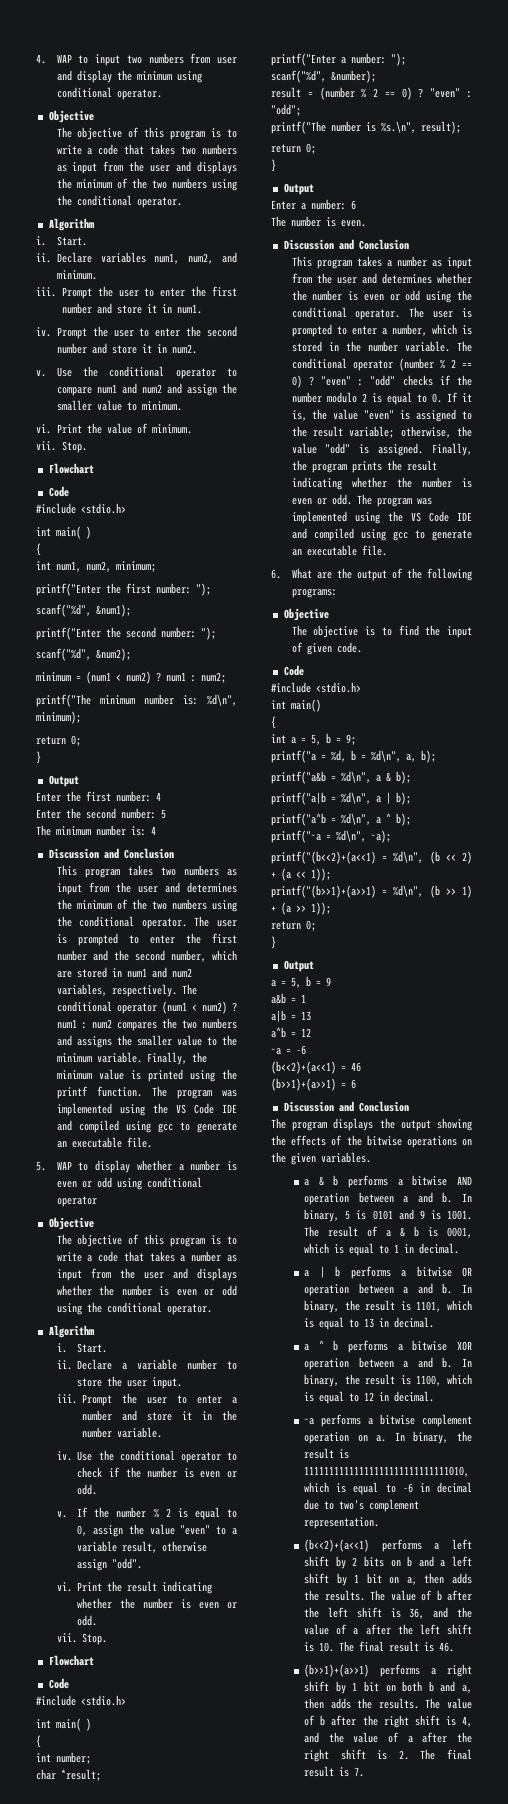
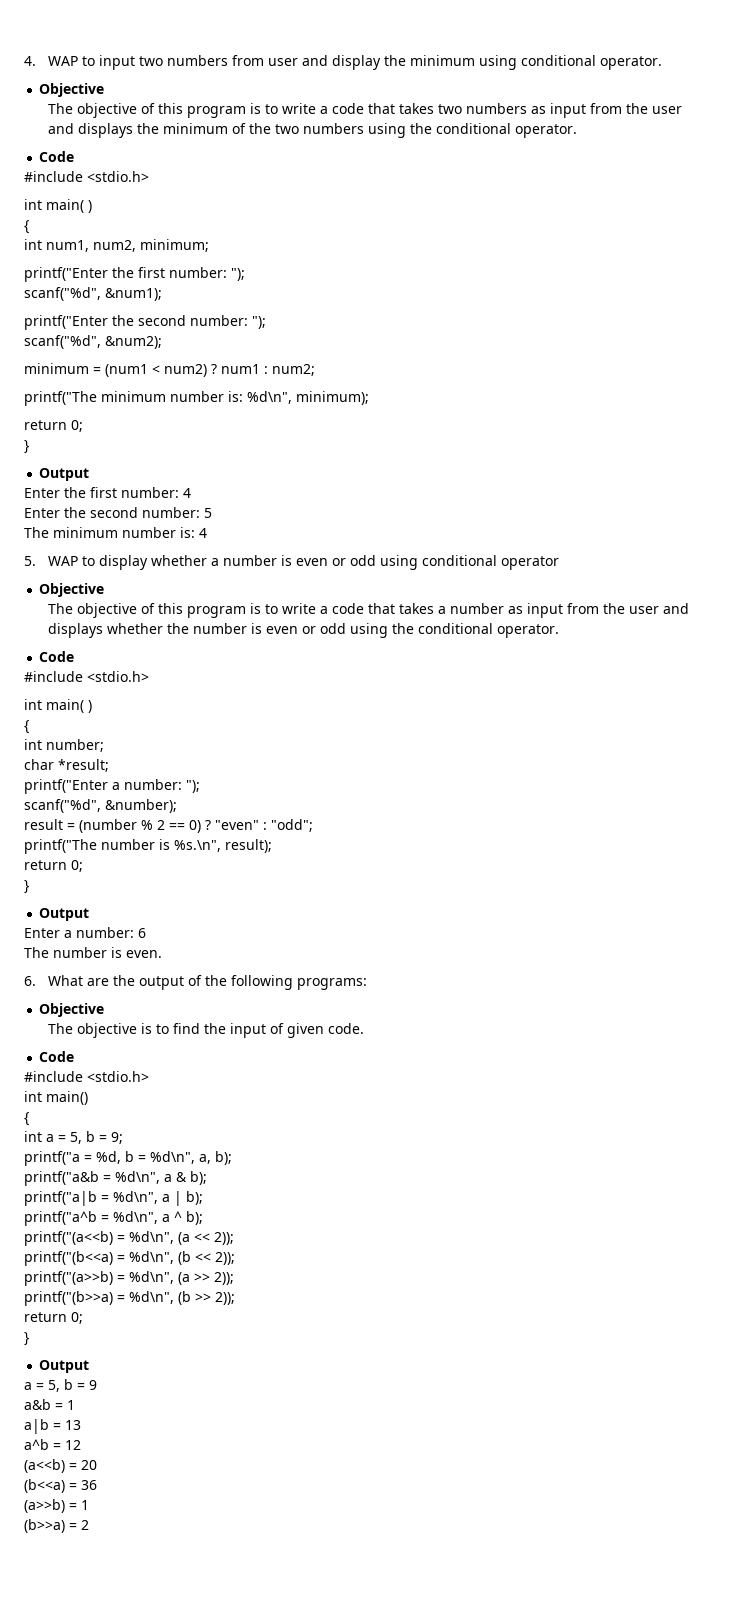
[48,218,95,231] [36,236,87,246] [36,252,237,264] [56,270,97,280] [36,286,237,299] [61,303,202,314] [36,326,237,339] [56,343,197,354] [36,366,237,379] [56,383,237,396] [56,400,182,411] [36,423,192,434] [36,441,87,453] [48,463,94,474] // Algorithm // i. Start. // ii. Declare variables num1, num2, and minimum. // iii. Prompt the user to enter the first number and store it in num1. // iv. Prompt the user to enter the second number and store it in num2. // v. Use the conditional operator to compare num1 and num2 and assign the smaller value to minimum. // vi. Print the value of minimum. // vii. Stop. // Flowchart -> (577, 131) none
[48,848,174,859] [56,865,238,878] [56,882,238,895] [56,899,237,912] [56,916,237,929] [56,933,238,946] [56,950,238,962] [56,967,192,978] [56,984,197,997] [56,1001,238,1014] [56,1018,237,1031] [56,1035,237,1048] [56,1052,207,1065] [56,1069,238,1082] [56,1086,237,1099] [56,1103,238,1116] [56,1120,238,1133] [56,1137,152,1148] // Discussion and Conclusion // This program takes two numbers as input from the user and determines the minimum of the two numbers using the conditional operator. The user is prompted to enter the first number and the second number, which are stored in num1 and num2 variables, respectively. The conditional operator (num1 < num2) ? num1 : num2 compares the two numbers and assigns the smaller value to the minimum variable. Finally, the minimum value is printed using the printf function. The program was implemented using the VS Code IDE and compiled using gcc to generate an executable file. -> (207, 533) none
[48,1325,95,1338] [56,1343,108,1353] [56,1359,237,1370] [77,1376,183,1389] [56,1393,237,1406] [82,1410,237,1421] [82,1427,163,1438] [56,1450,237,1463] [77,1467,237,1478] [77,1484,98,1495] [56,1507,237,1520] [77,1524,237,1537] [77,1541,208,1553] [77,1558,143,1571] [56,1581,213,1594] [77,1598,237,1609] [77,1615,98,1626] [56,1633,108,1645] [48,1655,94,1666] // Algorithm // i. Start. // ii. Declare a variable number to store the user input. // iii. Prompt the user to enter a number and store it in the number variable. // iv. Use the conditional operator to check if the number is even or odd. // v. If the number % 2 is equal to 0, assign the value "even" to a variable result, otherwise assign "odd". // vi. Print the result indicating whether the number is even or odd. // vii. Stop. // Flowchart -> (559, 631) none
[283,239,409,250] [291,256,472,269] [291,273,472,284] [291,290,472,303] [291,307,472,320] [291,324,472,337] [291,341,472,352] [291,358,472,371] [291,375,472,388] [291,392,472,405] [291,409,472,422] [291,426,472,438] [291,443,472,456] [291,460,437,473] [291,477,472,490] [291,494,432,507] [291,511,472,524] [291,528,472,541] [291,545,387,556] // Discussion and Conclusion // This program takes a number as input from the user and determines whether the number is even or odd using the conditional operator. The user is prompted to enter a number, which is stored in the number variable. The conditional operator (number % 2 == 0) ? "even" : "odd" checks if the number modulo 2 is equal to 0. If it is, the value "even" is assigned to the result variable; otherwise, the value "odd" is assigned. Finally, the program prints the result indicating whether the number is even or odd. The program was implemented using the VS Code IDE and compiled using gcc to generate an executable file. -> (162, 954) none
[271,830,391,843] [271,851,472,864] [271,868,331,881] [271,885,472,898] [271,902,331,915] printf("~a = %d\n", ~a); // printf("(b<<2)+(a<<1) = %d\n", (b << 2) + (a << 1)); // printf("(b>>1)+(a>>1) = %d\n", (b >> 1) + (a >> 1)); -> [24,1231,234,1246] [24,1251,235,1266] [24,1271,234,1286] [24,1291,235,1306] printf("(a<<b) = %d\n", (a << 2)); // printf("(b<<a) = %d\n", (b << 2)); // printf("(a>>b) = %d\n", (a >> 2)); // printf("(b>>a) = %d\n", (b >> 2));
[271,1045,306,1055] [271,1061,361,1074] [271,1078,356,1091] [283,1101,409,1112] [271,1118,472,1131] [271,1135,472,1148] [271,1152,371,1165] [304,1175,472,1188] [304,1192,472,1205] [304,1209,472,1222] [304,1226,472,1238] [304,1243,460,1256] [304,1266,472,1279] [304,1283,472,1296] [304,1300,472,1313] [304,1317,435,1330] [304,1340,472,1353] [304,1357,472,1370] [304,1374,472,1387] [304,1391,435,1404] [304,1414,472,1427] [304,1431,472,1444] [304,1448,350,1459] [304,1466,470,1477] [304,1482,472,1495] [304,1499,420,1512] [304,1517,380,1529] [304,1539,472,1552] [304,1556,472,1569] [304,1573,472,1586] [304,1590,472,1601] [304,1607,472,1619] [304,1624,472,1635] [304,1641,455,1652] [304,1664,472,1677] [304,1681,472,1694] [304,1698,472,1709] [304,1715,472,1728] [304,1732,472,1743] [304,1749,472,1762] [304,1766,365,1777] ~a = -6 // (b<<2)+(a<<1) = 46 // (b>>1)+(a>>1) = 6 // Discussion and Conclusion // The program displays the output showing the effects of the bitwise operations on the given variables. // a & b performs a bitwise AND operation between a and b. In binary, 5 is 0101 and 9 is 1001. The result of a & b is 0001, which is equal to 1 in decimal. // a | b performs a bitwise OR operation between a and b. In binary, the result is 1101, which is equal to 13 in decimal. // a ^ b performs a bitwise XOR operation between a and b. In binary, the result is 1100, which is equal to 12 in decimal. // ~a performs a bitwise complement operation on a. In binary, the result is 11111111111111111111111111111010, which is equal to -6 in decimal due to two's complement representation. // (b<<2)+(a<<1) performs a left shift by 2 bits on b and a left shift by 1 bit on a, then adds the results. The value of b after the left shift is 36, and the value of a after the left shift is 10. The final result is 46. // (b>>1)+(a>>1) performs a right shift by 1 bit on both b and a, then adds the results. The value of b after the right shift is 4, and the value of a after the right shift is 2. The final result is 7. -> [24,1459,97,1473] [24,1479,97,1493] [24,1499,89,1513] [24,1519,89,1533] (a<<b) = 20 // (b<<a) = 36 // (a>>b) = 1 // (b>>a) = 2

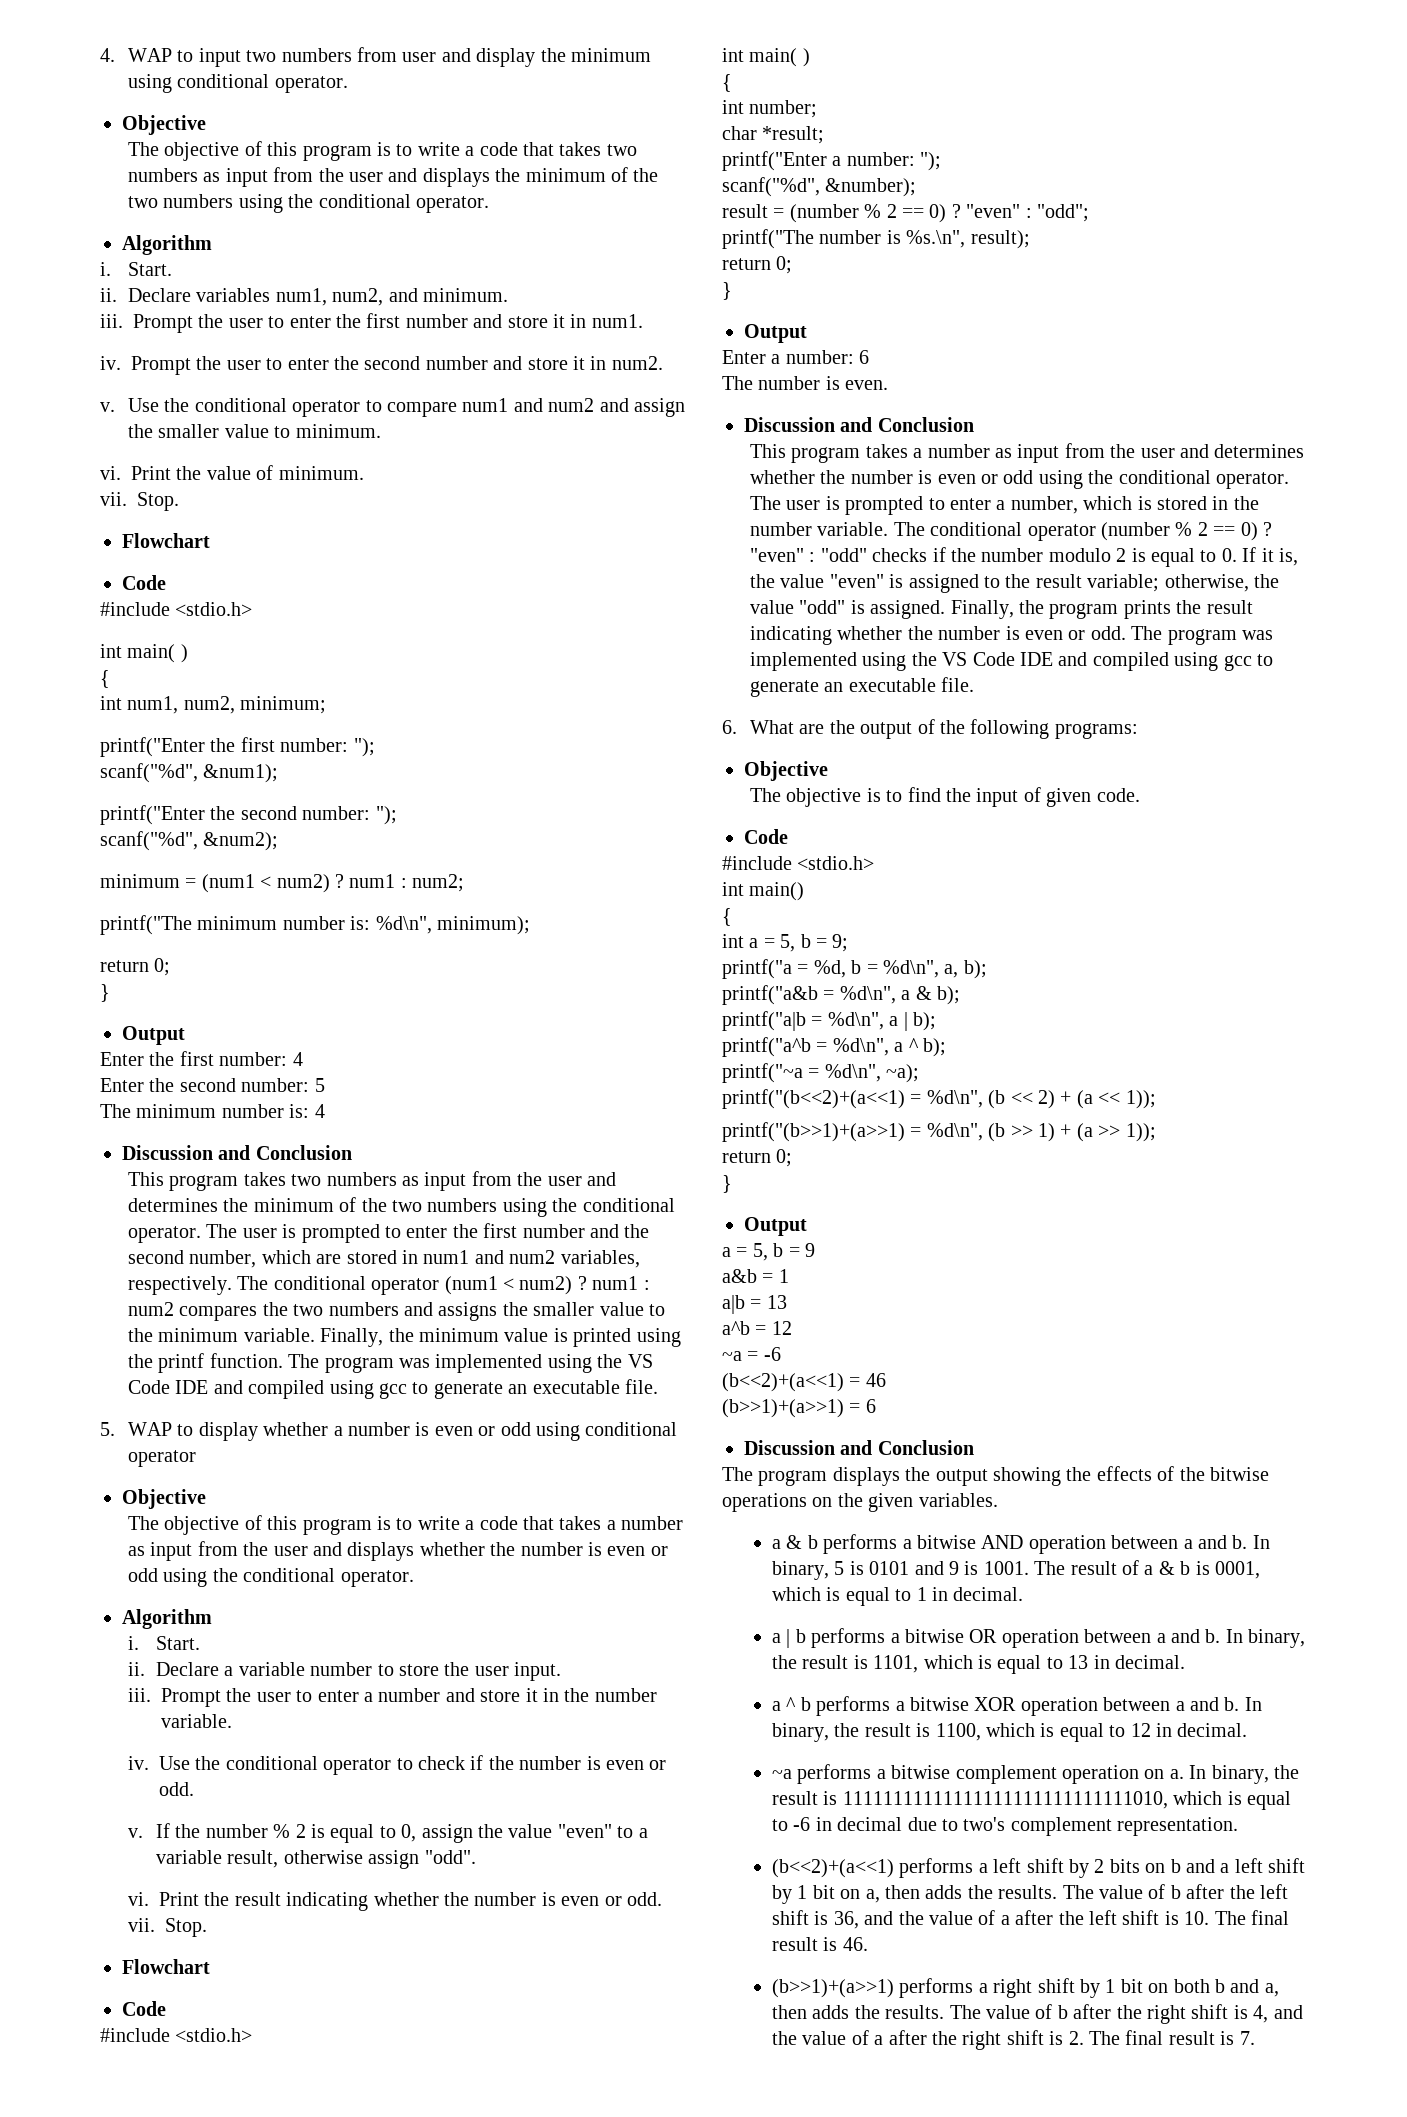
(577, 131) none -> [122,235,212,255] [100,262,172,276] [100,288,508,306] [100,313,643,333] [100,356,663,375] [100,398,685,417] [127,424,381,438] [100,465,364,480] [100,492,179,511] [122,533,210,548] // Algorithm // i. Start. // ii. Declare variables num1, num2, and minimum. // iii. Prompt the user to enter the first number and store it in num1. // iv. Prompt the user to enter the second number and store it in num2. // v. Use the conditional operator to compare num1 and num2 and assign the smaller value to minimum. // vi. Print the value of minimum. // vii. Stop. // Flowchart
(207, 533) none -> [122,1145,352,1160] [127,1171,616,1191] [127,1197,675,1217] [127,1223,650,1243] [127,1250,640,1268] [127,1276,650,1295] [127,1302,665,1321] [127,1328,681,1347] [127,1353,653,1373] [127,1379,658,1399] // Discussion and Conclusion // This program takes two numbers as input from the user and determines the minimum of the two numbers using the conditional operator. The user is prompted to enter the first number and the second number, which are stored in num1 and num2 variables, respectively. The conditional operator (num1 < num2) ? num1 : num2 compares the two numbers and assigns the smaller value to the minimum variable. Finally, the minimum value is printed using the printf function. The program was implemented using the VS Code IDE and compiled using gcc to generate an executable file.
(559, 631) none -> [122,1609,212,1629] [127,1636,200,1650] [127,1662,562,1681] [127,1688,657,1707] [160,1714,232,1728] [127,1755,667,1775] [158,1782,194,1796] [127,1823,648,1843] [155,1850,476,1869] [127,1892,662,1911] [127,1918,207,1937] [122,1959,210,1974] // Algorithm // i. Start. // ii. Declare a variable number to store the user input. // iii. Prompt the user to enter a number and store it in the number variable. // iv. Use the conditional operator to check if the number is even or odd. // v. If the number % 2 is equal to 0, assign the value "even" to a variable result, otherwise assign "odd". // vi. Print the result indicating whether the number is even or odd. // vii. Stop. // Flowchart
(162, 954) none -> [744,417,974,432] [749,443,1305,463] [749,470,1289,489] [749,496,1259,515] [749,522,1272,541] [749,547,1298,567] [749,574,1279,593] [749,600,1253,619] [749,626,1273,645] [749,652,1273,671] [749,677,975,697] // Discussion and Conclusion // This program takes a number as input from the user and determines whether the number is even or odd using the conditional operator. The user is prompted to enter a number, which is stored in the number variable. The conditional operator (number % 2 == 0) ? "even" : "odd" checks if the number modulo 2 is equal to 0. If it is, the value "even" is assigned to the result variable; otherwise, the value "odd" is assigned. Finally, the program prints the result indicating whether the number is even or odd. The program was implemented using the VS Code IDE and compiled using gcc to generate an executable file.
[24,1231,234,1246] [24,1251,235,1266] [24,1271,234,1286] [24,1291,235,1306] printf("(a<<b) = %d\n", (a << 2)); // printf("(b<<a) = %d\n", (b << 2)); // printf("(a>>b) = %d\n", (a >> 2)); // printf("(b>>a) = %d\n", (b >> 2)); -> [722,1063,920,1083] [722,1089,1156,1109] [722,1122,1156,1142] printf("~a = %d\n", ~a); // printf("(b<<2)+(a<<1) = %d\n", (b << 2) + (a << 1)); // printf("(b>>1)+(a>>1) = %d\n", (b >> 1) + (a >> 1));
[24,1459,97,1473] [24,1479,97,1493] [24,1499,89,1513] [24,1519,89,1533] (a<<b) = 20 // (b<<a) = 36 // (a>>b) = 1 // (b>>a) = 2 -> [722,1347,781,1361] [722,1373,886,1392] [722,1399,876,1418] [744,1440,974,1455] [722,1466,1269,1486] [722,1493,998,1512] [771,1534,1270,1554] [771,1560,1260,1580] [771,1587,1024,1606] [771,1628,1306,1648] [771,1655,1185,1674] [771,1696,1262,1716] [771,1723,1248,1742] [771,1764,1299,1784] [771,1791,1291,1810] [771,1817,1239,1836] [771,1858,1306,1878] [771,1884,1288,1904] [771,1910,1289,1929] [771,1937,868,1951] [771,1978,1279,1998] [771,2004,1303,2024] [771,2030,1255,2050] ~a = -6 // (b<<2)+(a<<1) = 46 // (b>>1)+(a>>1) = 6 // Discussion and Conclusion // The program displays the output showing the effects of the bitwise operations on the given variables. // a & b performs a bitwise AND operation between a and b. In binary, 5 is 0101 and 9 is 1001. The result of a & b is 0001, which is equal to 1 in decimal. // a | b performs a bitwise OR operation between a and b. In binary, the result is 1101, which is equal to 13 in decimal. // a ^ b performs a bitwise XOR operation between a and b. In binary, the result is 1100, which is equal to 12 in decimal. // ~a performs a bitwise complement operation on a. In binary, the result is 11111111111111111111111111111010, which is equal to -6 in decimal due to two's complement representation. // (b<<2)+(a<<1) performs a left shift by 2 bits on b and a left shift by 1 bit on a, then adds the results. The value of b after the left shift is 36, and the value of a after the left shift is 10. The final result is 46. // (b>>1)+(a>>1) performs a right shift by 1 bit on both b and a, then adds the results. The value of b after the right shift is 4, and the value of a after the right shift is 2. The final result is 7.

